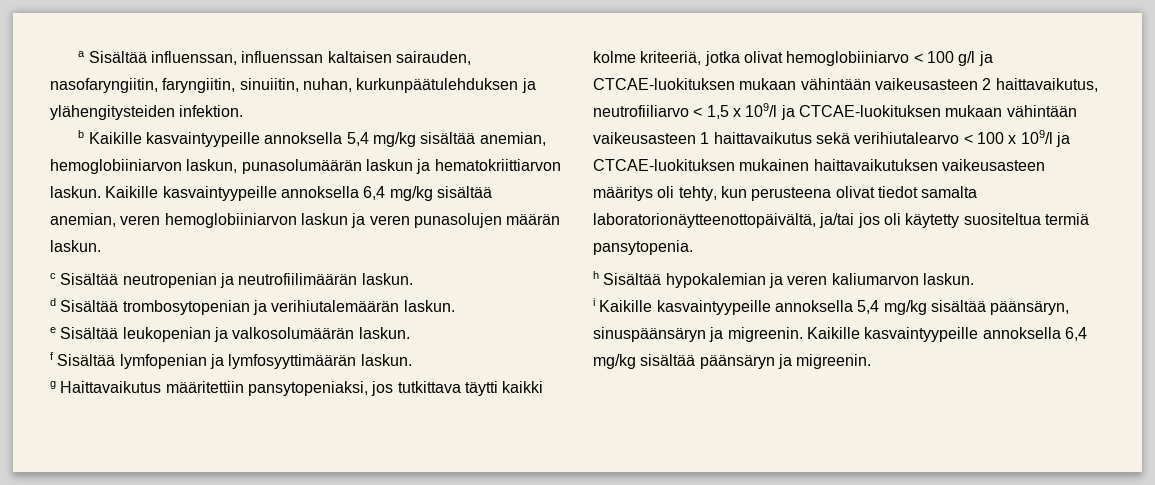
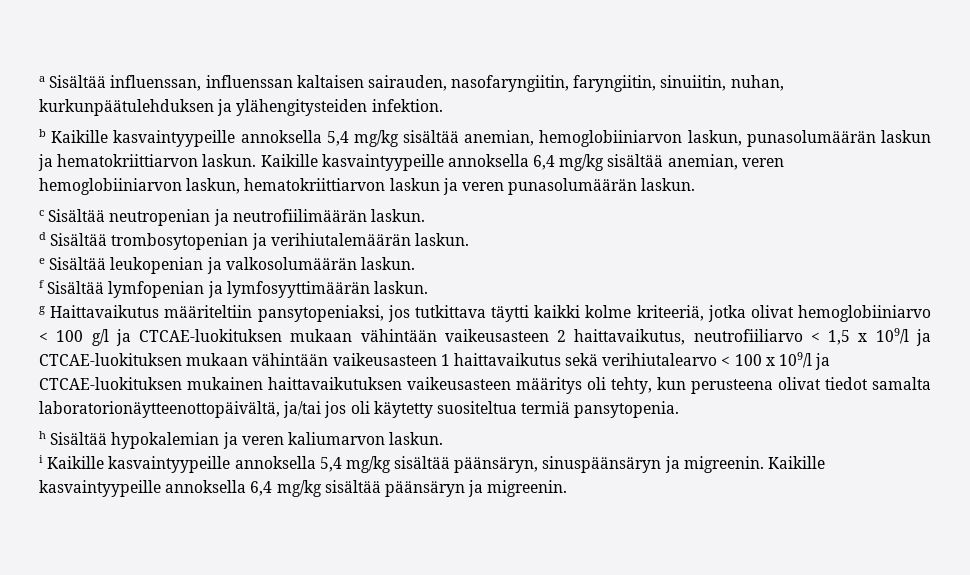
(297, 220) none -> [186,178,386,194] laskun, hematokriittiarvon
[413,213,561,228] punasolujen määrän -> [508,178,638,195] punasolumäärän
[165,381,244,393] määritettiin -> [164,305,253,318] määriteltiin

